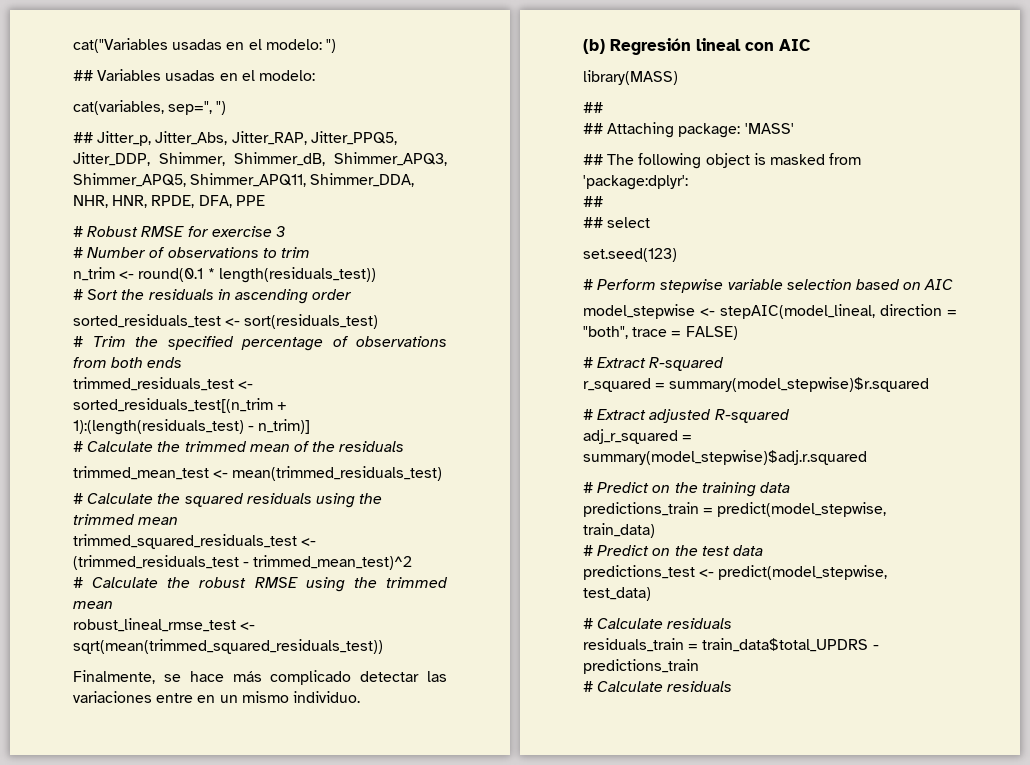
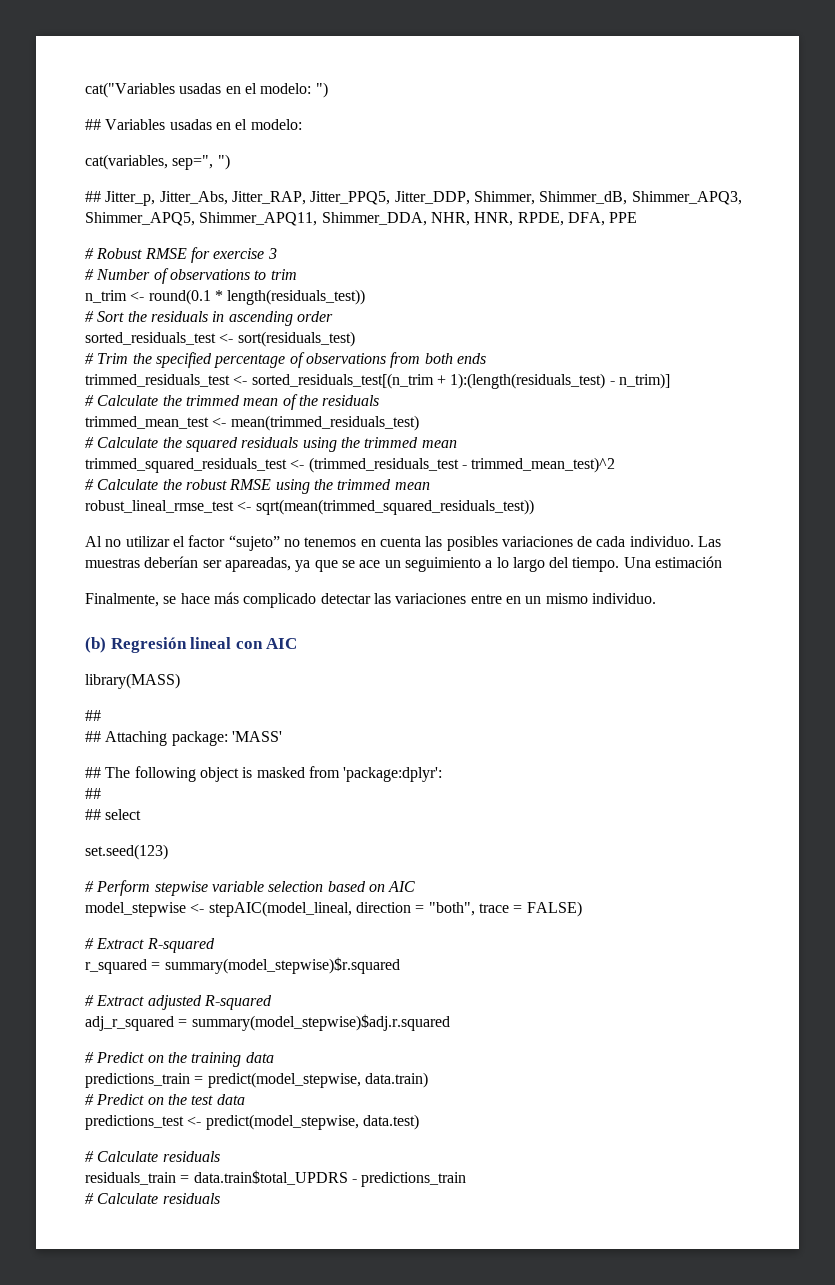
(383, 646) none -> [85,535,722,551] [85,556,723,572] // Al no utilizar el factor “sujeto” no tenemos en cuenta las posibles variaciones de cada individuo. Las muestras deberían ser apareadas, ya que se ace un seguimiento a lo largo del tiempo. Una estimación
[583,523,655,538] train_data) -> [364,1072,428,1088] data.train)
[583,587,651,601] test_data) -> [362,1114,419,1130] data.test)
[702,638,869,652] train_data$total_UPDRS -> [193,1170,348,1185] data.train$total_UPDRS

